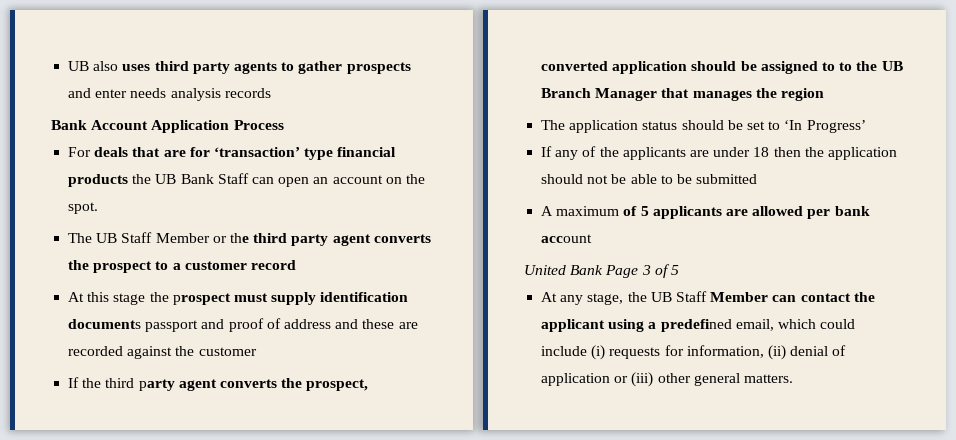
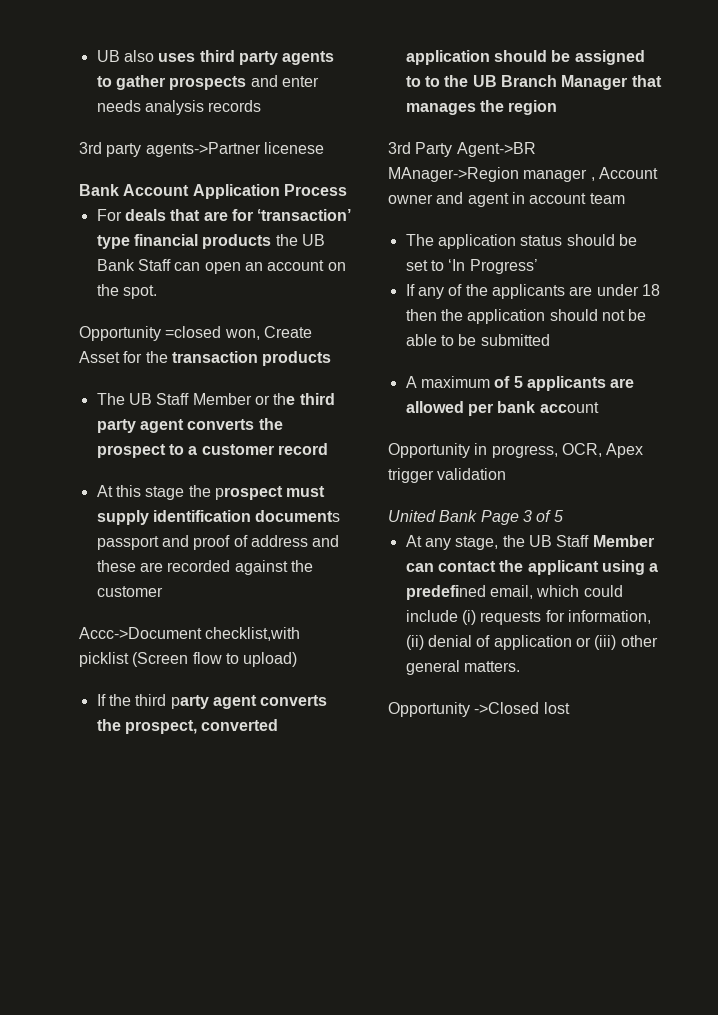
(271, 93) none -> [79,142,324,157] // 3rd party agents->Partner licenese
(99, 208) none -> [79,326,312,341] [79,351,332,366] // Opportunity =closed won, Create Asset for the transaction products
(257, 351) none -> [79,627,301,641] [79,652,298,667] // Accc->Document checklist,with picklist (Screen flow to upload)
(824, 94) none -> [388,142,536,157] [388,167,658,182] [388,192,625,207] // 3rd Party Agent->BR MAnager->Region manager , Account owner and agent in account team
(593, 238) none -> [388,443,644,458] [388,468,507,483] // Opportunity in progress, OCR, Apex trigger validation
(793, 378) none -> [388,702,570,717] // Opportunity ->Closed lost

